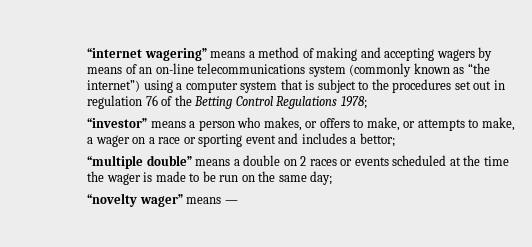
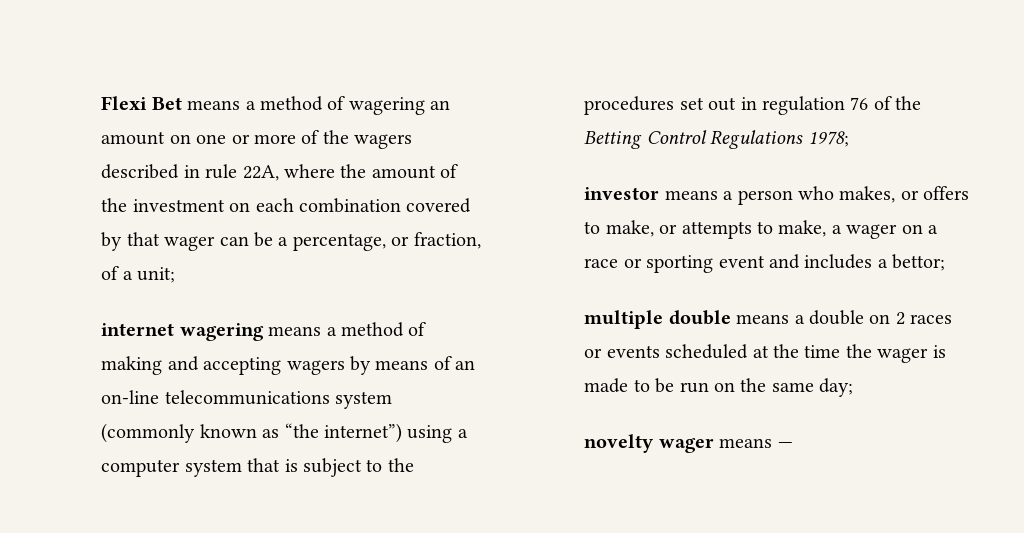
[86,48,207,61] “internet wagering” -> [101,96,451,115] [101,130,413,149] [101,164,459,181] [101,198,472,213] [101,232,481,251] [101,266,176,283] [101,323,264,341] Flexi Bet means a method of wagering an amount on one or more of the wagers described in rule 22A, where the amount of the investment on each combination covered by that wager can be a percentage, or fraction, of a unit; // internet wagering
[86,118,147,128] “investor” -> [584,187,660,200] investor
[86,155,192,169] “multiple double” -> [584,310,731,329] multiple double
[86,193,183,207] “novelty wager” -> [584,434,714,453] novelty wager

